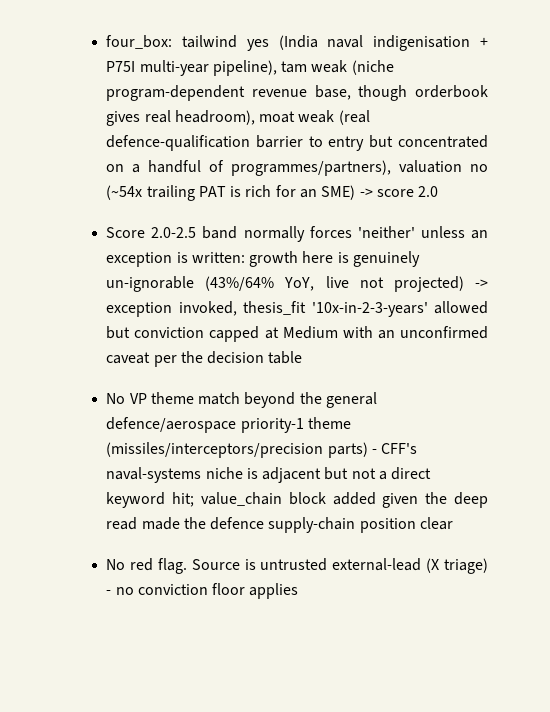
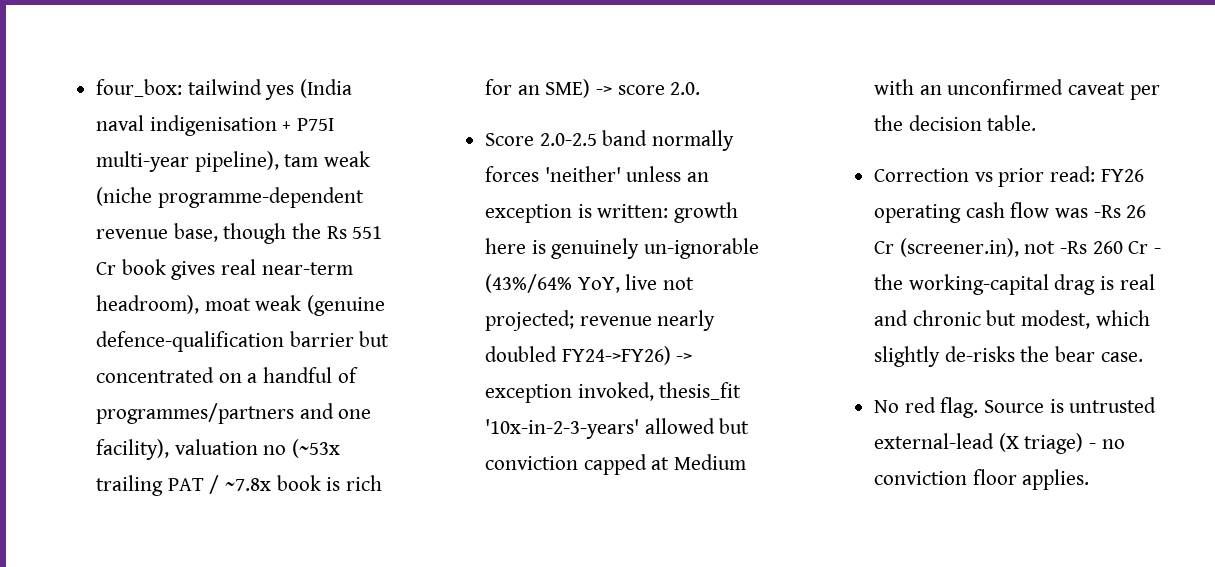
[106,85,246,101] program-dependent -> [157,187,364,208] programme-dependent
[415,85,488,98] orderbook -> [291,223,383,239] [95,259,166,275] the Rs 551 Cr book
(171, 116) none -> [261,262,353,275] near-term
[338,110,370,125] (real -> [306,295,385,316] (genuine
[308,136,365,151] to entry -> (354, 339) none
[231,160,392,176] programmes/partners), -> [95,403,372,424] [95,439,169,460] programmes/partners and one facility),
[106,185,143,200] (~54x -> [291,439,340,458] (~53x
(226, 191) none -> [209,475,321,494] / ~7.8x book
[418,186,439,197] 2.0 -> [670,82,701,95] 2.0.
[393,276,464,292] projected) -> [484,310,716,331] [484,346,671,365] projected; revenue nearly doubled FY24->FY26)
[268,351,303,364] [106,392,378,408] [106,417,351,433] [106,442,418,458] [106,467,432,483] [106,492,488,508] [106,517,454,533] table // No VP theme match beyond the general defence/aerospace priority-1 theme (missiles/interceptors/precision parts) - CFF's naval-systems niche is adjacent but not a direct keyword hit; value_chain block added given the deep read made the defence supply-chain position clear -> [987,115,1037,131] [873,166,1144,187] [873,202,1147,223] [873,238,1161,257] [873,274,1155,295] [873,310,1150,329] [873,346,1143,367] table. // Correction vs prior read: FY26 operating cash flow was -Rs 26 Cr (screener.in), not -Rs 260 Cr - the working-capital drag is real and chronic but modest, which slightly de-risks the bear case.
[249,583,299,599] applies -> [1022,469,1090,490] applies.

